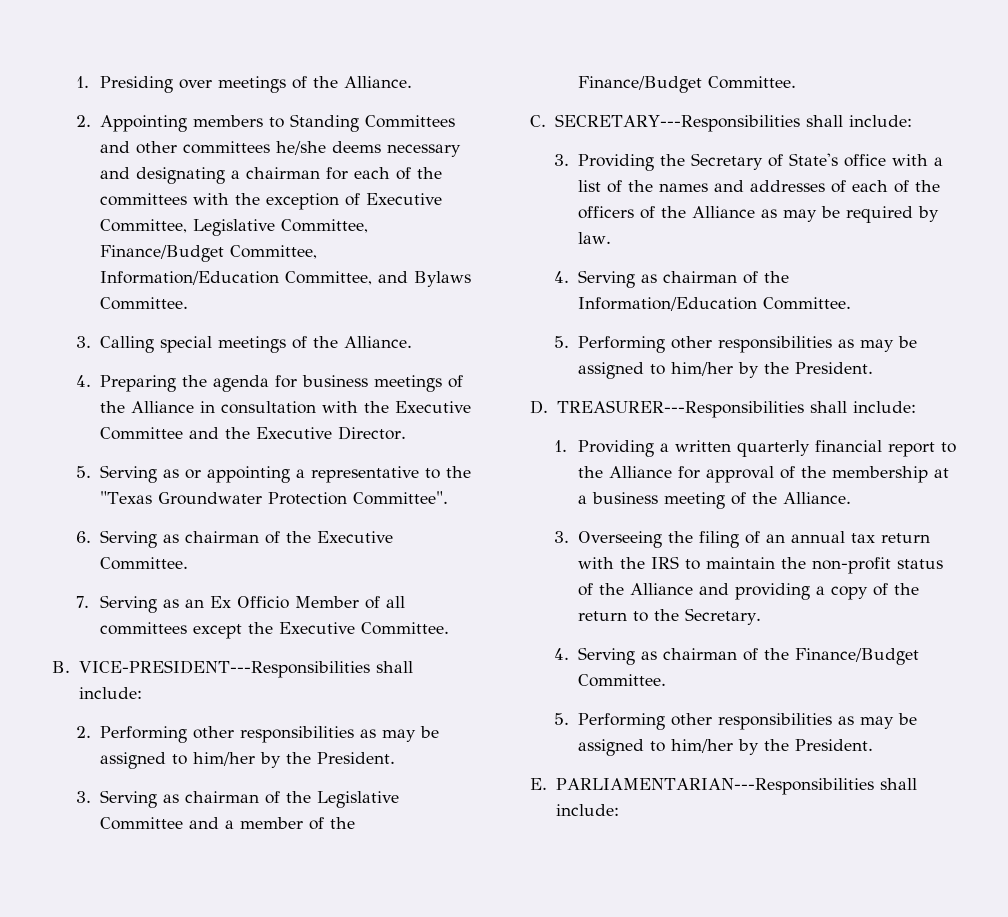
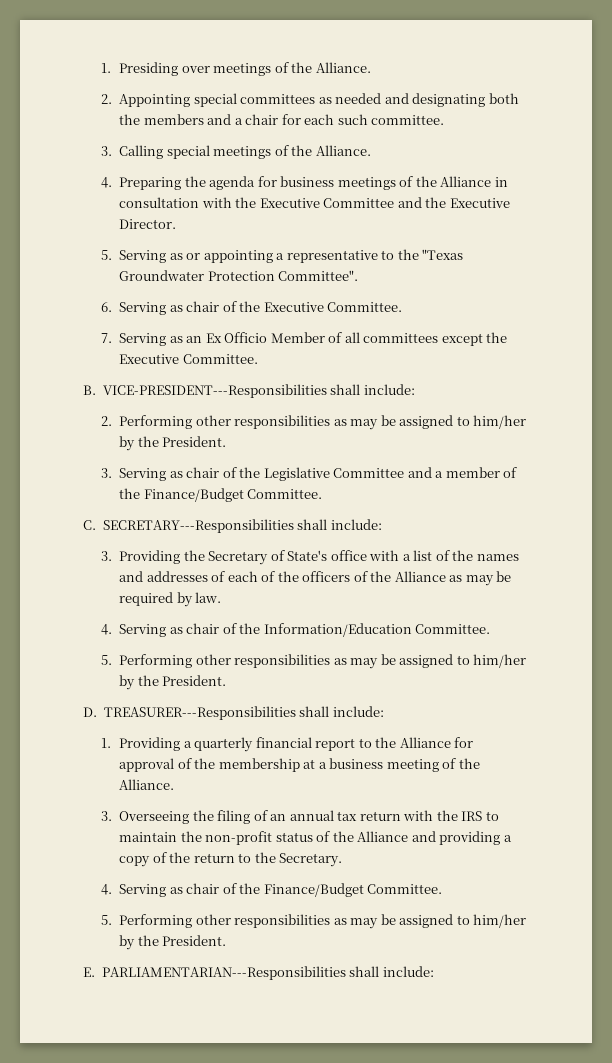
[192,114,455,132] [99,141,461,157] [99,167,442,184] [99,193,442,210] [99,219,368,236] [99,245,317,262] [99,271,471,287] [99,297,188,310] members to Standing Committees and other committees he/she deems necessary and designating a chairman for each of the committees with the exception of Executive Committee, Legislative Committee, Finance/Budget Committee, Information/Education Committee, and Bylaws Committee. -> [193,93,519,107] [119,114,445,125] special committees as needed and designating both the members and a chair for each such committee.
[184,531,259,543] chairman -> [186,301,220,312] chair
[184,791,259,803] chairman -> [186,467,220,478] chair
[662,271,737,283] chairman -> [186,623,220,634] chair
[674,440,731,452] written -> (192, 744) none
[662,648,737,660] chairman -> [186,883,220,894] chair

